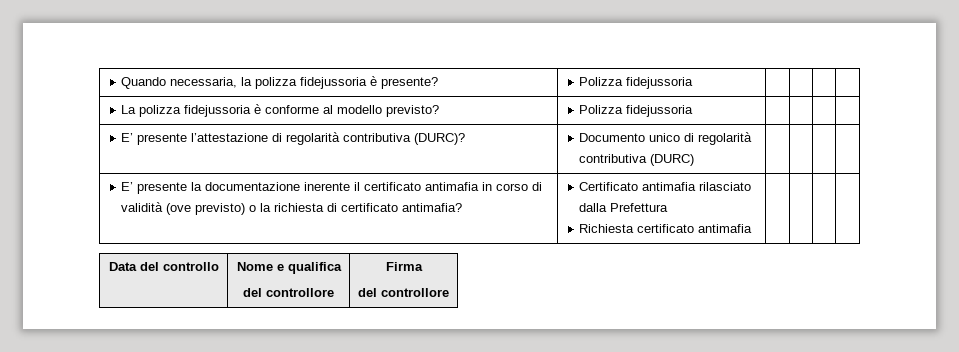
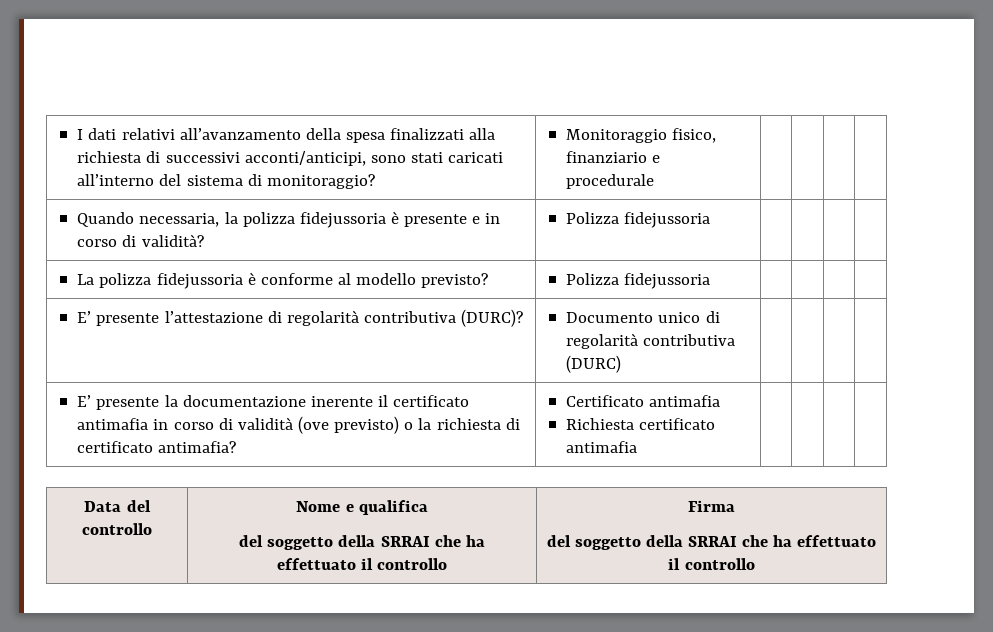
(121, 83) none -> [77,128,496,143] [77,151,504,166] [77,174,375,189] [566,128,717,143] [566,151,661,163] [566,174,655,189] I dati relativi all’avanzamento della spesa finalizzati alla richiesta di successivi acconti/anticipi, sono stati caricati all’interno del sistema di monitoraggio? | Monitoraggio fisico, finanziario e procedurale | | | | //
[381,77,439,89] presente? -> [404,213,501,227] [77,234,204,247] presente e in corso di validità?
[699,182,752,191] [579,203,669,212] rilasciato dalla Prefettura -> (721, 401) none
[266,288,334,297] [385,262,423,271] [358,288,449,297] controllore | Firma // del controllore -> [267,535,485,550] [276,558,448,570] [688,500,735,512] [546,535,877,550] [668,558,755,570] soggetto della SRRAI che ha effettuato il controllo | Firma // del soggetto della SRRAI che ha effettuato il controllo

